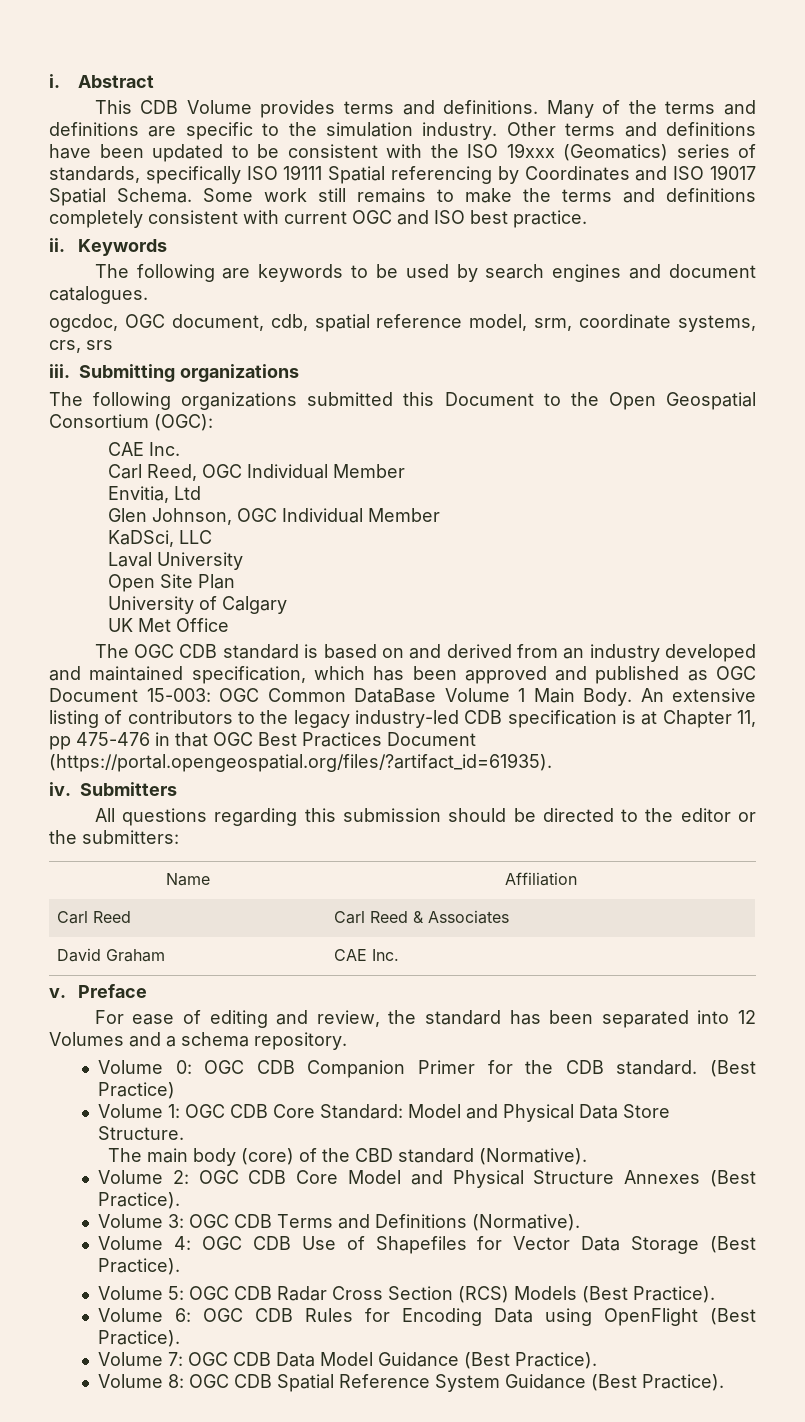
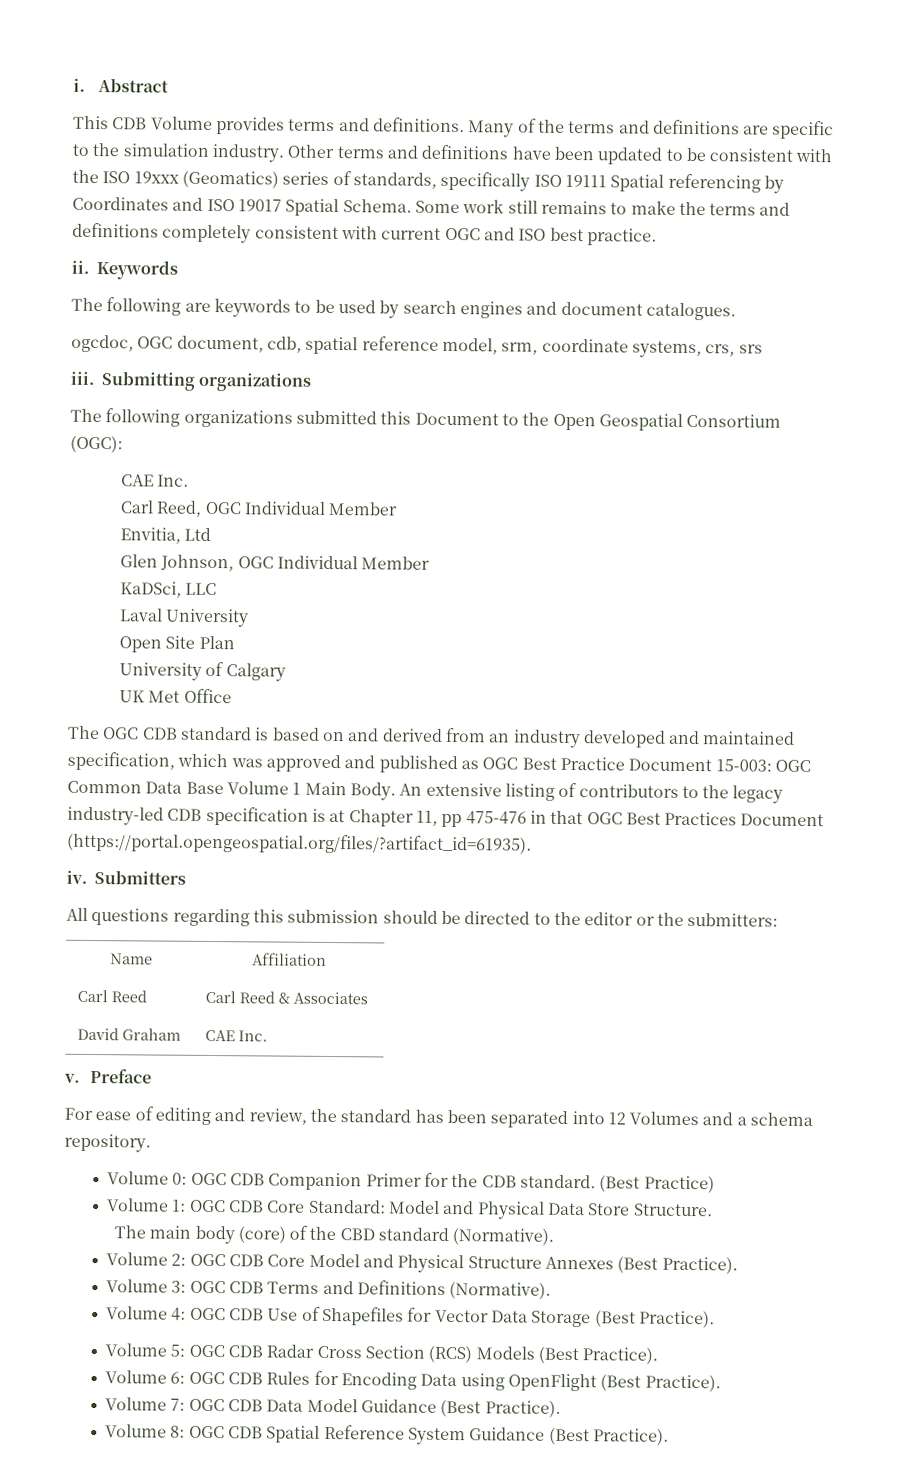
[373,666,457,681] has been -> [230,758,263,768] was
(756, 673) none -> [521,756,625,771] Best Practice
[354,688,436,703] DataBase -> [145,781,224,795] Data Base

